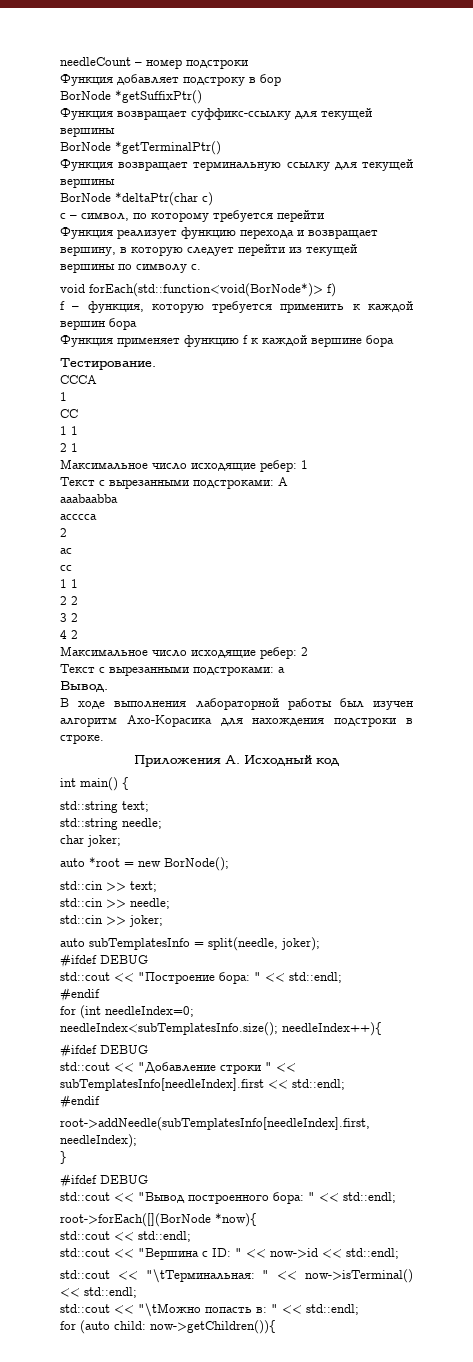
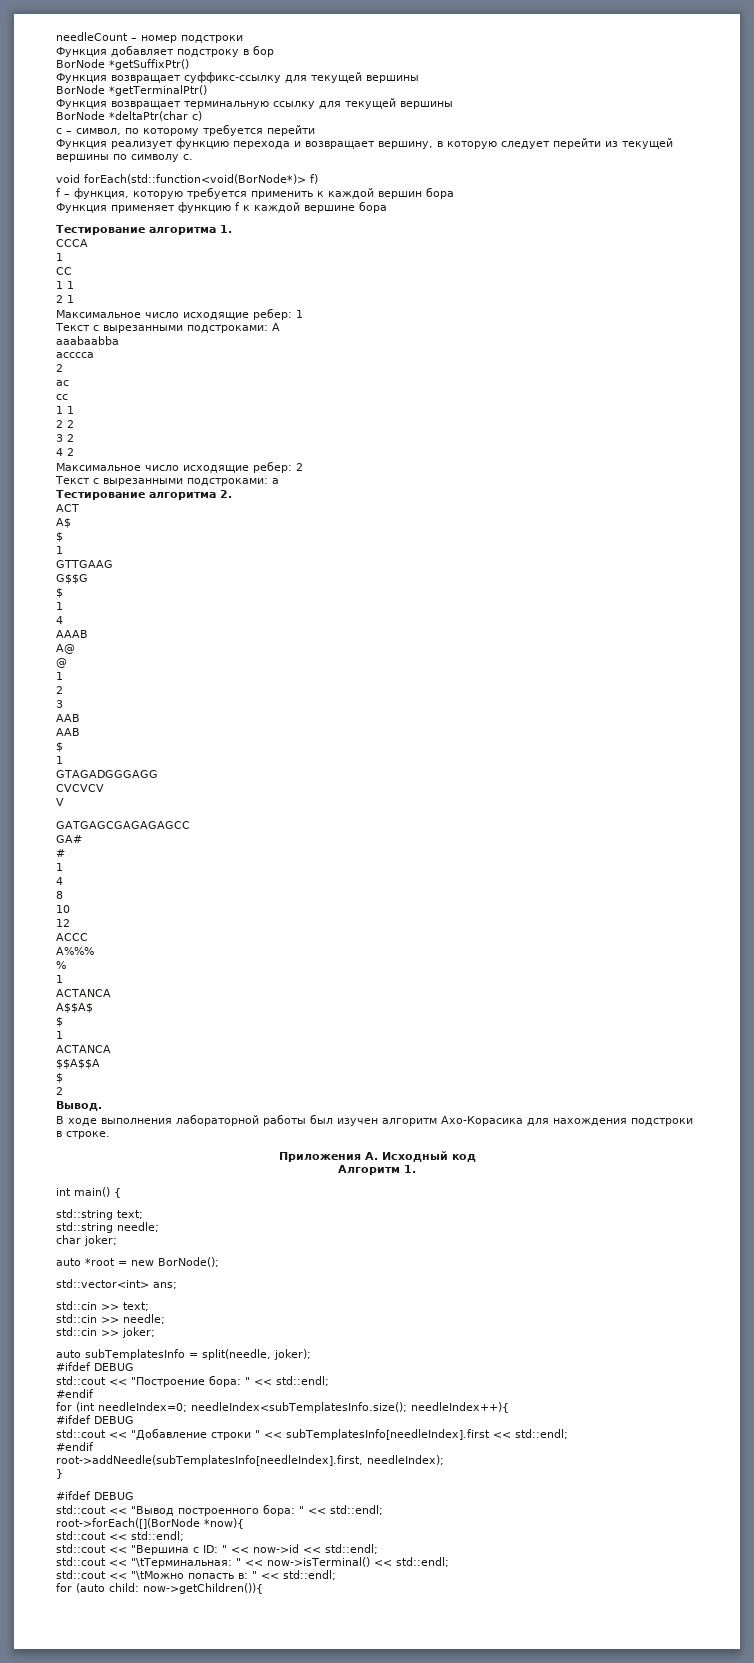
[60,358,156,370] Тестирование. -> [56,225,232,235] Тестирование алгоритма 1.
(285, 670) none -> [56,490,232,500] [56,504,79,512] [56,518,71,528] [56,532,63,542] [56,546,63,554] [56,560,113,568] [56,574,88,584] [56,588,63,598] [56,602,63,610] [56,616,63,624] [56,630,88,638] [56,644,75,654] [56,658,67,668] [56,672,63,680] [56,686,63,694] [56,700,63,708] [56,714,80,722] [56,728,80,736] [56,742,63,752] [56,756,63,764] [56,770,158,778] [56,784,104,792] [56,798,64,806] [56,821,190,829] [56,835,82,843] [56,849,65,857] [56,863,63,871] [56,877,63,885] [56,891,63,899] [56,905,70,913] [56,919,70,927] [56,933,88,941] [56,947,94,955] [56,961,66,969] [56,975,63,983] [56,989,111,997] [56,1003,93,1013] [56,1017,63,1027] [56,1031,63,1039] [56,1045,111,1053] [56,1059,100,1069] [56,1073,63,1083] [56,1087,63,1095] // Тестирование алгоритма 2. // ACT // A$ // $ // 1 // GTTGAAG // G$$G // $ // 1 // 4 // AAAB // A@ // @ // 1 // 2 // 3 // AAB // AAB // $ // 1 // GTAGADGGGAGG // CVCVCV // V // GATGAGCGAGAGAGCC // GA# // # // 1 // 4 // 8 // 10 // 12 // ACCC // A%%% // % // 1 // ACTANCA // A$$A$ // $ // 1 // ACTANCA // $$A$$A // $ // 2
(339, 762) none -> [338,1165,416,1175] // Алгоритм 1.
(229, 864) none -> [56,1279,177,1289] // std::vector<int> ans;

